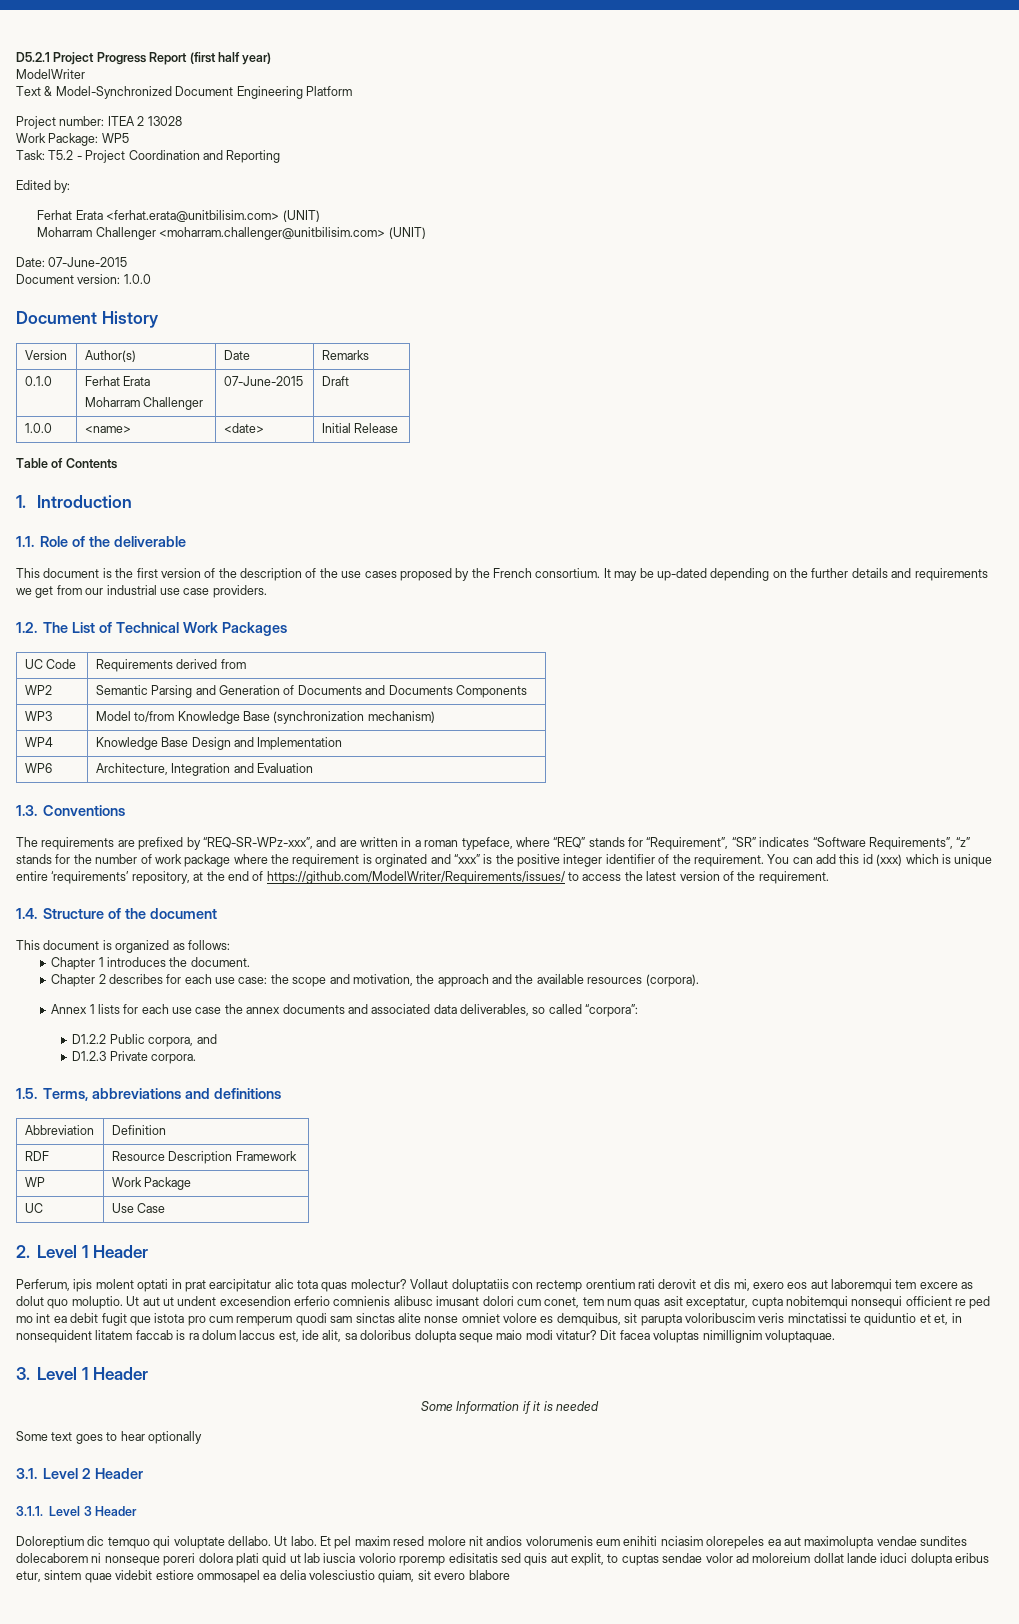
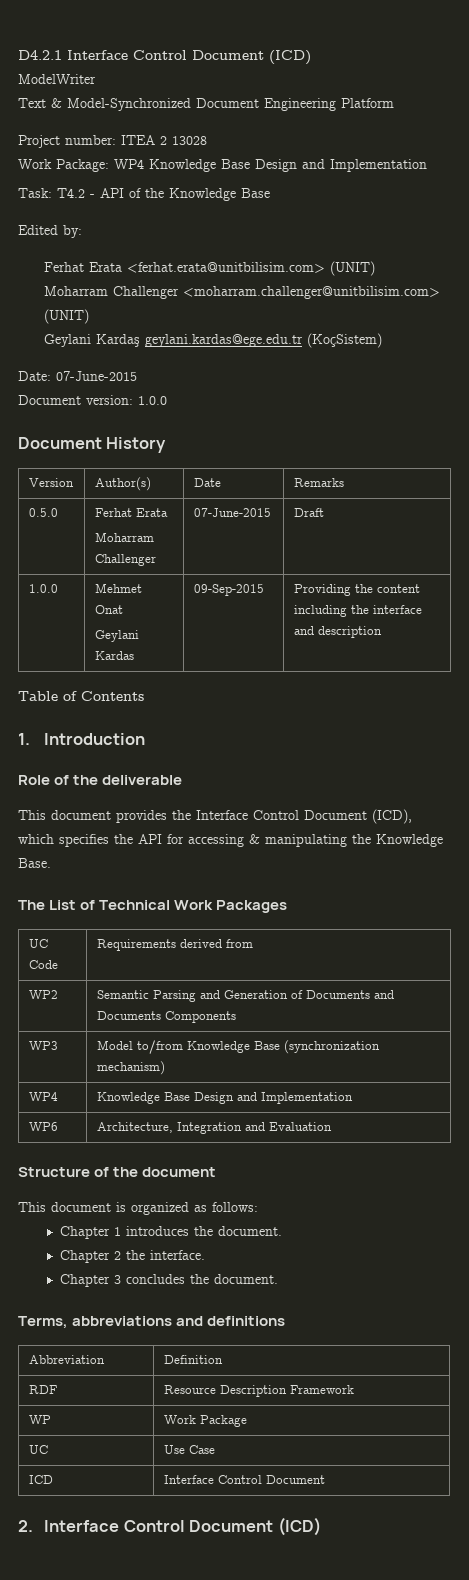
[16,52,272,65] D5.2.1 Project Progress Report (first half year) -> [18,50,311,65] D4.2.1 Interface Control Document (ICD)
[101,133,129,143] [16,150,281,163] WP5 // Task: T5.2 - Project Coordination and Reporting -> [114,159,427,172] [18,188,270,201] WP4 Knowledge Base Design and Implementation // Task: T4.2 - API of the Knowledge Base
(426, 233) none -> [44,333,383,348] // Geylani Kardaş geylani.kardas@ege.edu.tr (KoçSistem)
[24,376,52,386] 0.1.0 -> [28,508,58,517] 0.5.0
[84,426,131,433] [223,423,264,433] [321,423,399,433] <name> | <date> | Initial Release -> [94,583,142,593] [94,605,123,614] [94,630,139,642] [94,651,134,660] [193,584,264,596] [293,584,420,596] [293,605,422,617] [293,626,382,638] Mehmet Onat // Geylani Kardas | 09-Sep-2015 | Providing the content including the interface and description
[16,536,34,547] 1.1. -> (146, 739) none
[102,568,988,581] [16,585,267,598] [16,622,37,633] is the first version of the description of the use cases proposed by the French consortium. It may be up-dated depending on the further details and requirements we get from our industrial use case providers. // 1.2. -> [116,809,412,824] [18,834,443,847] [18,858,51,868] provides the Interface Control Document (ICD), which specifies the API for accessing & manipulating the Knowledge Base. //
[16,805,126,816] [16,837,971,850] [16,854,993,867] [16,871,829,884] [16,908,37,919] 1.3. Conventions // The requirements are prefixed by “REQ-SR-WPz-xxx”, and are written in a roman typeface, where “REQ” stands for “Requirement”, “SR” indicates “Software Requirements”, “z” stands for the number of work package where the requirement is orginated and “xxx” is the positive integer identifier of the requirement. You can add this id (xxx) which is unique entire ‘requirements’ repository, at the end of https://github.com/ModelWriter/Requirements/issues/ to access the latest version of the requirement. // 1.4. -> (332, 1126) none
[108,974,699,987] [51,1004,639,1017] [72,1034,217,1047] [72,1051,197,1064] [16,1088,37,1099] describes for each use case: the scope and motivation, the approach and the available resources (corpora). // Annex 1 lists for each use case the annex documents and associated data deliverables, so called “corpora”: // D1.2.2 Public corpora, and // D1.2.3 Private corpora. // 1.5. -> [125,1250,205,1260] [59,1274,278,1287] the interface. // Chapter 3 concludes the document. //
[16,1245,148,1258] [16,1279,974,1292] [16,1296,991,1309] [16,1313,962,1326] [16,1330,835,1343] [16,1367,148,1380] [421,1401,599,1414] [16,1431,202,1444] [16,1468,144,1479] [16,1506,137,1516] [16,1536,967,1549] [16,1553,990,1566] [16,1570,510,1583] // 2. Level 1 Header // Perferum, ipis molent optati in prat earcipitatur alic tota quas molectur? Vollaut doluptatiis con rectemp orentium rati derovit et dis mi, exero eos aut laboremqui tem excere as dolut quo moluptio. Ut aut ut undent excesendion erferio comnienis alibusc imusant dolori cum conet, tem num quas asit exceptatur, cupta nobitemqui nonsequi officient re ped mo int ea debit fugit que istota pro cum remperum quodi sam sinctas alite nonse omniet volore es demquibus, sit parupta voloribuscim veris minctatissi te quiduntio et et, in nonsequident litatem faccab is ra dolum laccus est, ide alit, sa doloribus dolupta seque maio modi vitatur? Dit facea voluptas nimillignim voluptaquae. // 3. Level 1 Header // Some Information if it is needed // Some text goes to hear optionally // 3.1. Level 2 Header // 3.1.1. Level 3 Header // Doloreptium dic temquo qui voluptate dellabo. Ut labo. Et pel maxim resed molore nit andios volorumenis eum enihiti nciasim olorepeles ea aut maximolupta vendae sundites dolecaborem ni nonseque poreri dolora plati quid ut lab iuscia volorio rporemp edisitatis sed quis aut explit, to cuptas sendae volor ad moloreium dollat lande iduci dolupta eribus etur, sintem quae videbit estiore ommosapel ea delia volesciustio quiam, sit evero blabore -> [28,1475,53,1484] [163,1475,325,1484] [18,1517,321,1536] // ICD | Interface Control Document // 2. Interface Control Document (ICD)

